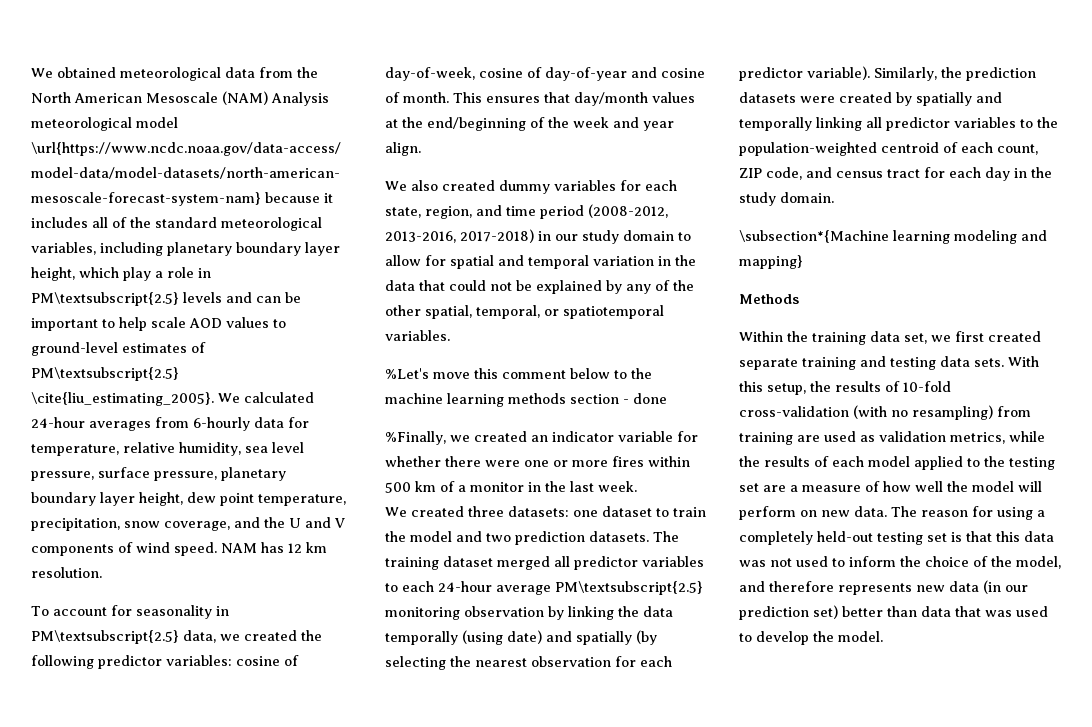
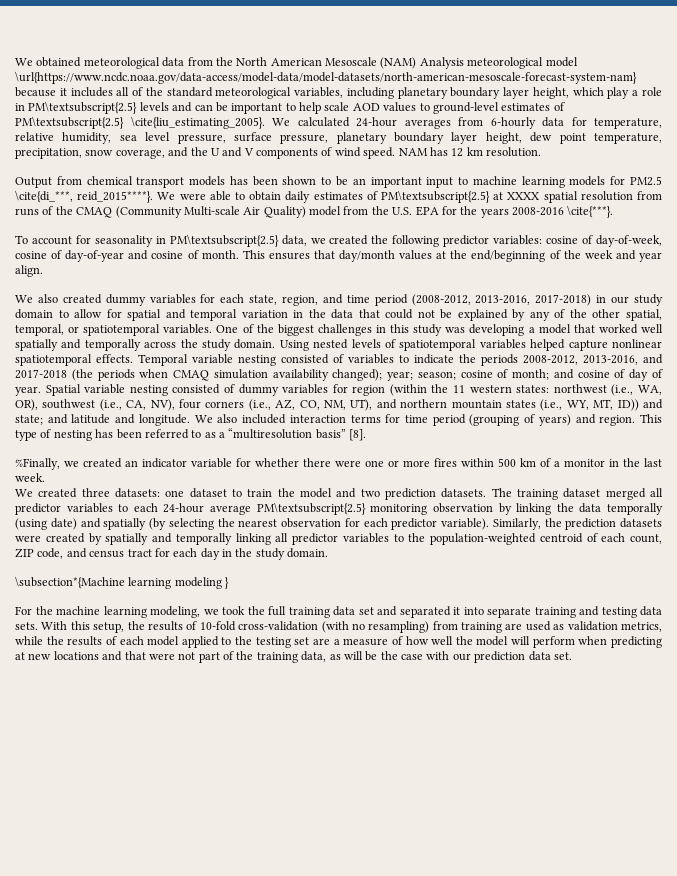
(102, 572) none -> [15,176,662,188] [15,190,662,203] [15,205,614,218] // Output from chemical transport models has been shown to be an important input to machine learning models for PM2.5 \cite{di_***, reid_2015****}. We were able to obtain daily estimates of PM\textsubscript{2.5} at XXXX spatial resolution from runs of the CMAQ (Community Multi-scale Air Quality) model from the U.S. EPA for the years 2008-2016 \cite{***}.
[385,368,652,379] [385,393,667,407] // %Let's move this comment below to the machine learning methods section - done -> [216,324,663,336] [15,339,662,351] [15,354,663,366] [15,369,663,381] [15,384,662,396] [15,399,663,411] [15,414,662,426] [15,428,367,441] One of the biggest challenges in this study was developing a model that worked well spatially and temporally across the study domain. Using nested levels of spatiotemporal variables helped capture nonlinear spatiotemporal effects. Temporal variable nesting consisted of variables to indicate the periods 2008-2012, 2013-2016, and 2017-2018 (the periods when CMAQ simulation availability changed); year; season; cosine of month; and cosine of day of year. Spatial variable nesting consisted of dummy variables for region (within the 11 western states: northwest (i.e., WA, OR), southwest (i.e., CA, NV), four corners (i.e., AZ, CO, NM, UT), and northern mountain states (i.e., WY, MT, ID)) and state; and latitude and longitude. We also included interaction terms for time period (grouping of years) and region. This type of nesting has been referred to as a “multiresolution basis” [8].
[1021,230,1047,241] [739,255,803,269] [739,294,799,304] [739,331,1041,345] and mapping} // Methods // Within the training data set, we first created -> [225,577,230,589] [15,606,484,618] } // For the machine learning modeling, we took the full training data set and separated it into
[800,506,1045,520] [739,531,1054,545] [739,556,1061,569] [739,580,1028,595] [739,605,1048,620] [739,631,883,645] on new data. The reason for using a completely held-out testing set is that this data was not used to inform the choice of the model, and therefore represents new data (in our prediction set) better than data that was used to develop the model. -> [578,636,662,648] [15,651,572,663] when predicting at new locations and that were not part of the training data, as will be the case with our prediction data set.

